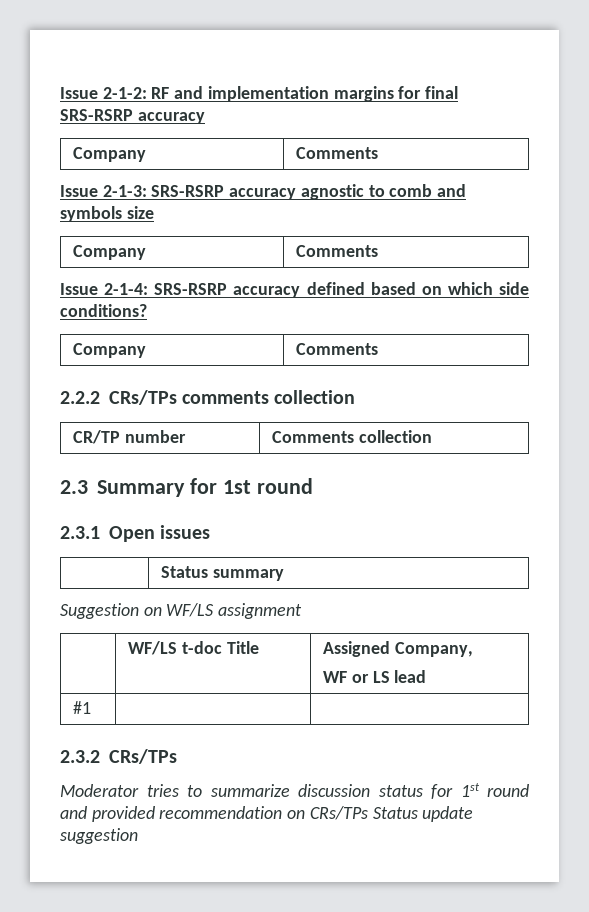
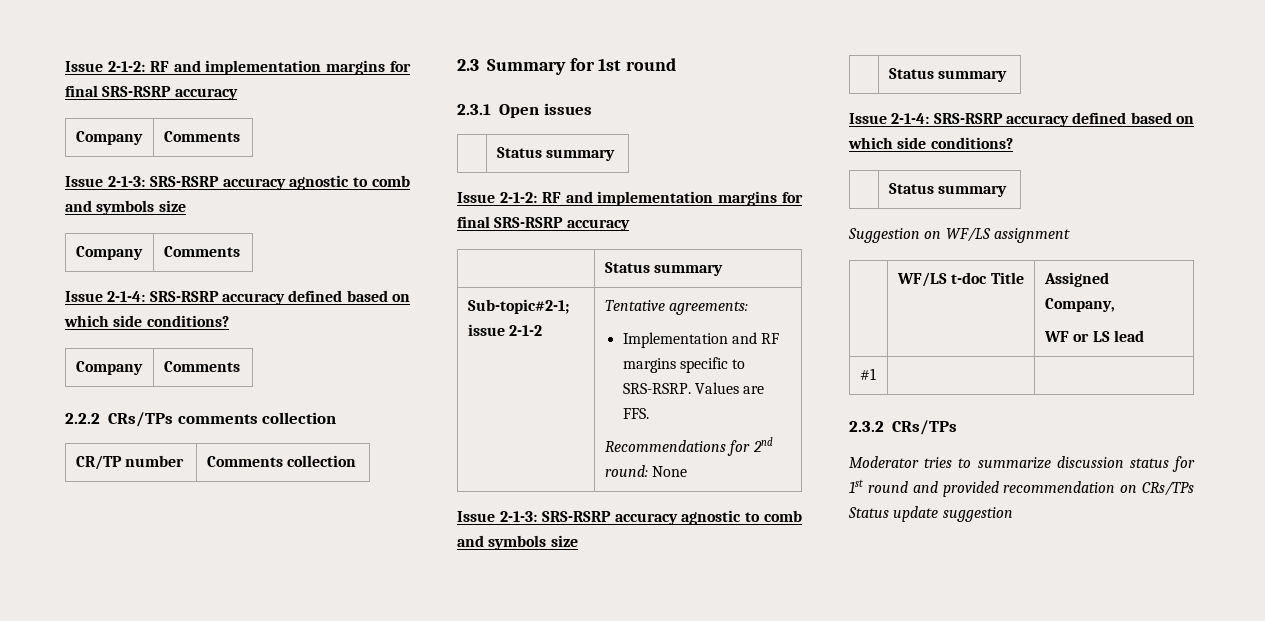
(284, 575) none -> [457,191,803,206] [457,216,630,231] [604,262,724,276] [467,299,569,314] [467,324,543,336] [604,300,749,315] [622,332,780,348] [622,357,746,373] [622,382,765,394] [622,408,649,419] [604,437,773,456] [604,465,688,477] [457,510,802,525] [457,535,578,550] [888,68,1008,82] [849,112,1194,127] [848,137,1013,149] [888,183,1008,197] // Issue 2-1-2: RF and implementation margins for final SRS-RSRP accuracy // | Status summary // Sub-topic#2-1; issue 2-1-2 | Tentative agreements: // Implementation and RF margins specific to SRS-RSRP. Values are FFS. // Recommendations for 2nd round: None // Issue 2-1-3: SRS-RSRP accuracy agnostic to comb and symbols size // | Status summary // Issue 2-1-4: SRS-RSRP accuracy defined based on which side conditions? // | Status summary

